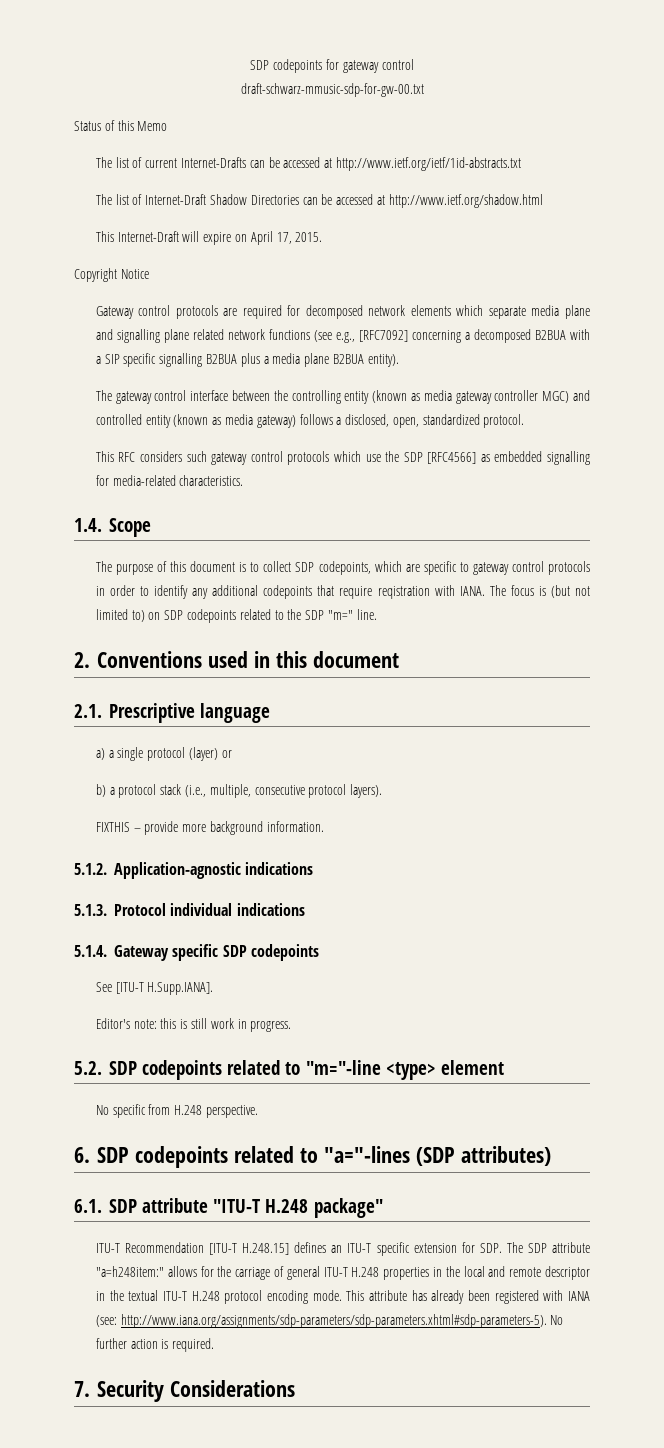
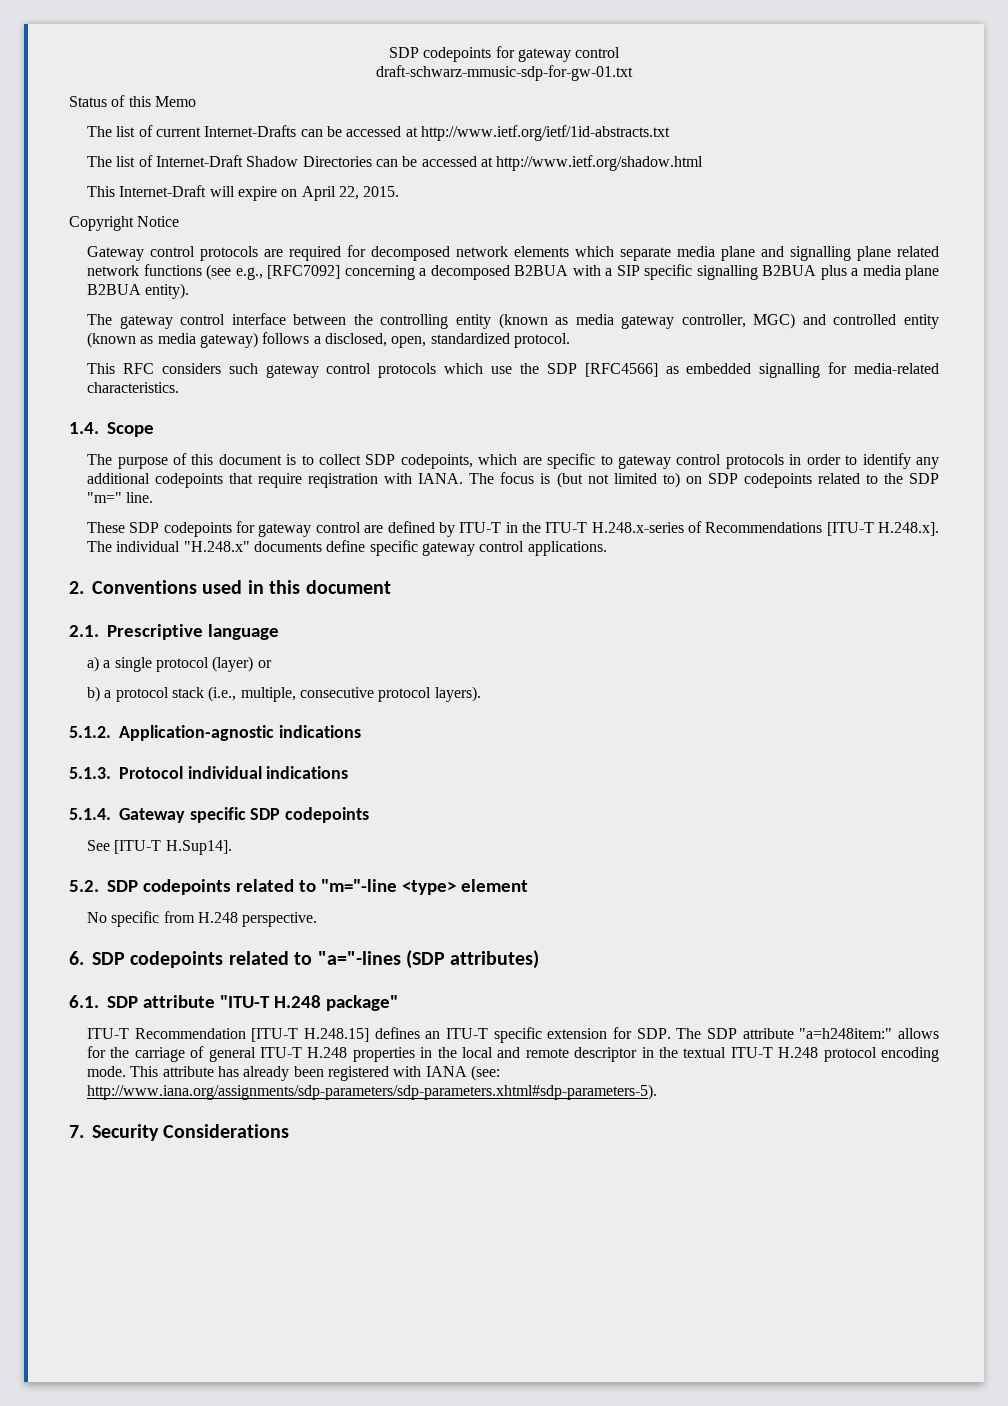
[240,83,424,97] draft-schwarz-mmusic-sdp-for-gw-00.txt -> [376,65,633,81] draft-schwarz-mmusic-sdp-for-gw-01.txt
[276,232,292,244] 17, -> [338,186,359,200] 22,
[494,390,539,401] controller -> [681,314,746,328] controller,
(377, 614) none -> [87,521,939,537] [87,540,607,556] // These SDP codepoints for gateway control are defined by ITU-T in the ITU-T H.248.x-series of Recommendations [ITU-T H.248.x]. The individual "H.248.x" documents define specific gateway control applications.
[95,821,324,835] // FIXTHIS – provide more background information. -> (481, 694) none
[147,982,214,995] [95,1018,292,1032] H.Supp.IANA]. // Editor's note: this is still work in progress. -> [165,840,232,855] H.Sup14].
[550,1315,564,1325] [95,1338,215,1352] No further action is required. -> (658, 1092) none

